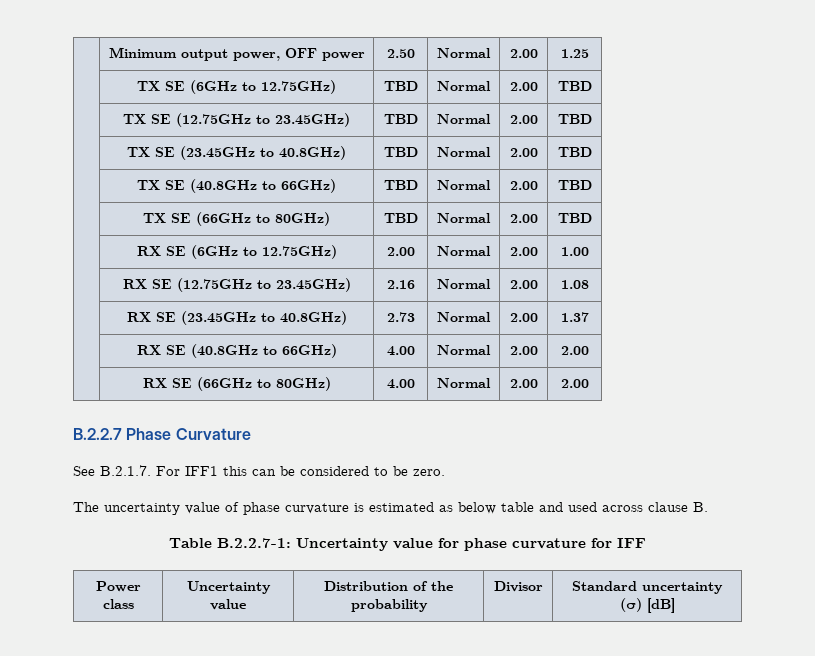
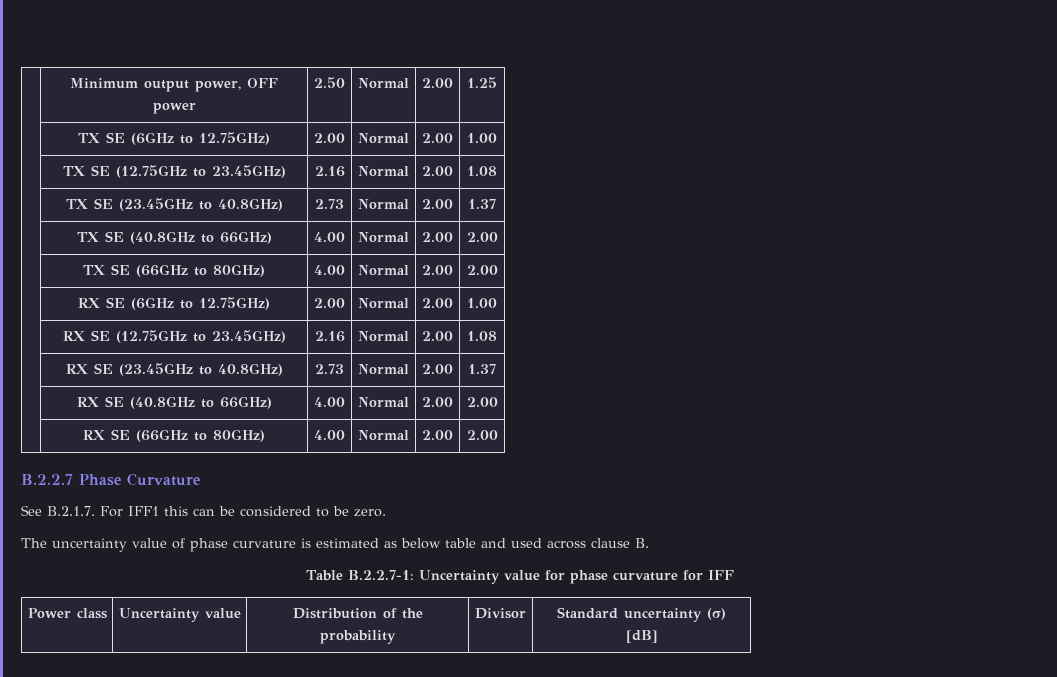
[383,81,418,91] [437,81,491,91] [509,82,538,91] [557,81,592,91] TBD | Normal | 2.00 | TBD -> [314,133,345,143] [358,133,409,143] [422,133,453,143] [467,133,497,143] 2.00 | Normal | 2.00 | 1.00
[383,114,418,124] [437,114,491,124] [509,115,538,124] [557,114,592,124] TBD | Normal | 2.00 | TBD -> [314,166,345,177] [358,166,409,176] [422,166,453,176] [467,166,497,176] 2.16 | Normal | 2.00 | 1.08
[383,147,418,157] [437,147,491,157] [509,148,538,157] [557,147,592,157] TBD | Normal | 2.00 | TBD -> [315,199,344,209] [358,199,409,209] [422,199,453,209] [468,199,496,209] 2.73 | Normal | 2.00 | 1.37
[383,180,418,190] [437,180,491,190] [509,181,538,190] [557,180,592,190] TBD | Normal | 2.00 | TBD -> [314,232,345,242] [358,232,409,242] [422,232,453,242] [466,232,498,242] 4.00 | Normal | 2.00 | 2.00
[383,213,418,223] [437,213,491,223] [509,214,538,223] [557,213,592,223] TBD | Normal | 2.00 | TBD -> [314,265,345,275] [358,265,409,275] [422,265,453,275] [466,265,498,275] 4.00 | Normal | 2.00 | 2.00

